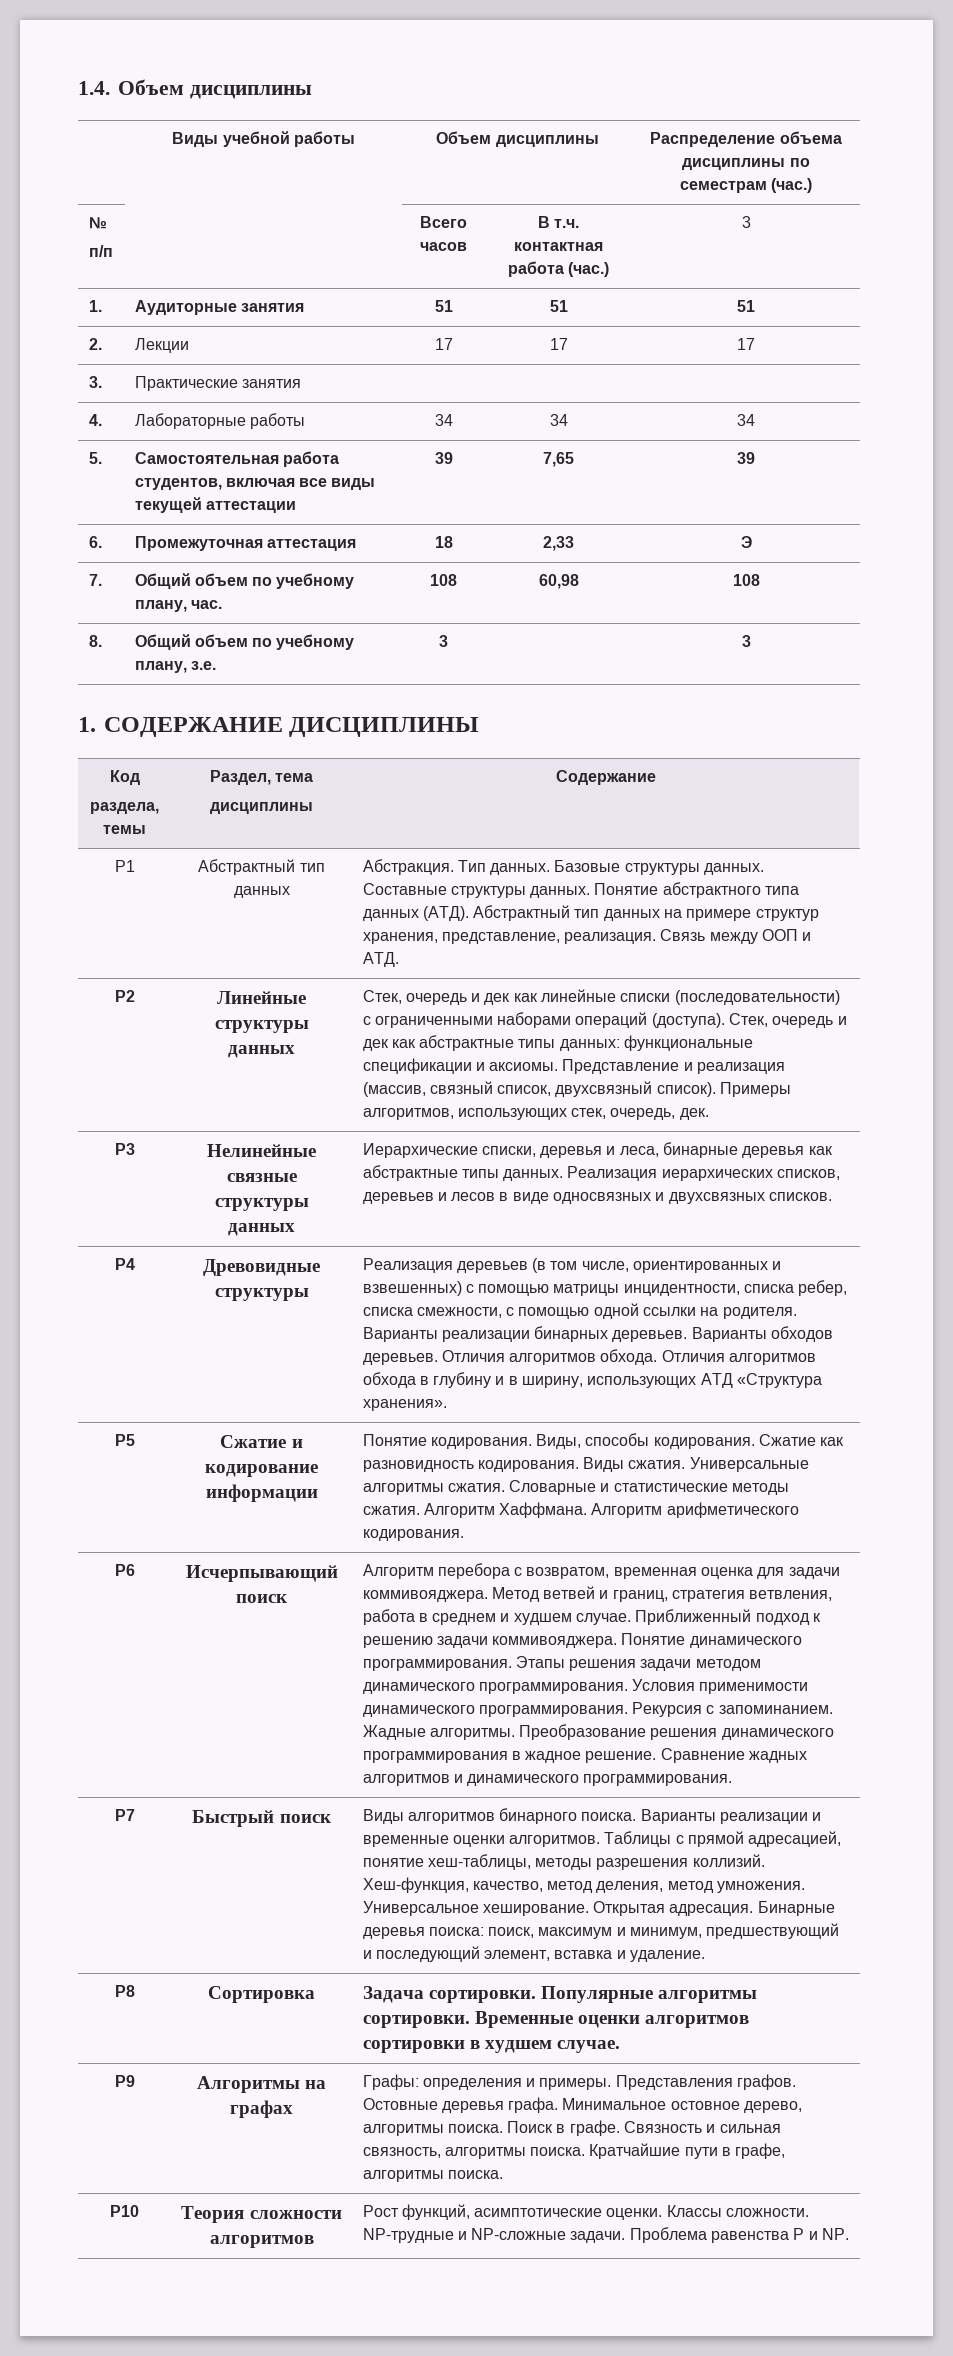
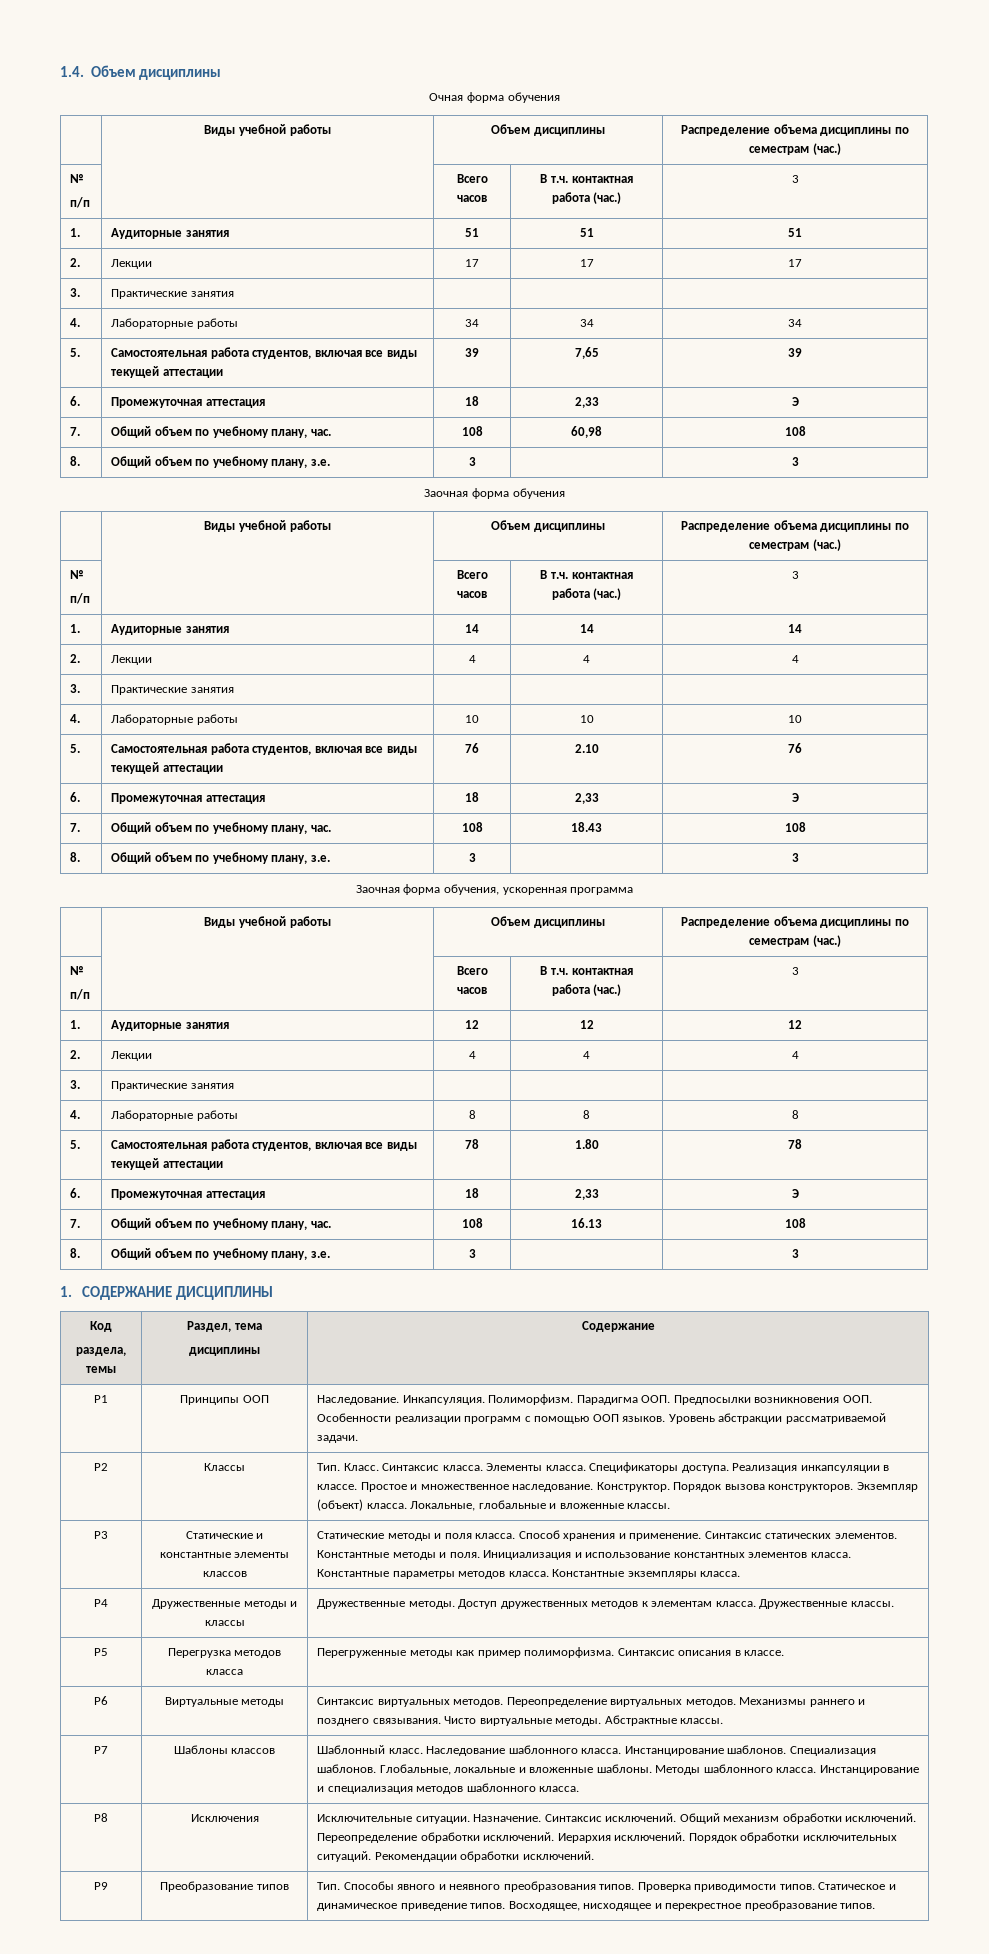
(312, 92) none -> [429,92,560,103] // Очная форма обучения
(751, 641) none -> [424,488,565,499] [204,520,331,532] [491,520,605,532] [681,520,909,532] [749,539,841,551] [70,570,85,579] [70,593,91,604] [456,570,488,579] [457,591,488,598] [540,570,633,579] [551,588,622,600] [791,571,799,579] [70,624,81,633] [111,624,229,635] [465,624,480,633] [579,624,594,633] [788,624,802,633] [70,654,81,663] [111,655,153,665] [468,655,476,663] [583,655,590,663] [791,655,799,663] [70,684,81,693] [111,685,234,695] [70,714,81,723] [111,714,238,725] [465,715,480,723] [579,715,594,723] [788,715,802,723] [70,744,81,753] [111,743,417,755] [111,762,223,774] [465,743,480,753] [574,744,599,753] [788,743,802,753] [70,792,81,802] [111,793,265,804] [465,792,480,802] [574,793,599,804] [791,793,799,802] [70,823,81,832] [111,822,331,834] [461,822,483,832] [571,822,602,832] [784,822,806,832] [70,852,81,862] [111,852,330,864] [468,853,476,862] [791,853,799,862] [355,884,634,895] [204,916,331,928] [491,916,605,928] [681,916,909,928] [749,935,841,947] [70,966,85,975] [70,989,91,1000] [456,966,488,975] [457,987,488,994] [540,966,633,975] [551,984,622,996] [791,967,799,975] [70,1020,81,1029] [111,1020,229,1031] [465,1020,480,1029] [579,1020,594,1029] [788,1020,802,1029] [70,1050,81,1059] [111,1051,153,1061] [468,1051,476,1059] [583,1051,590,1059] [791,1051,799,1059] [70,1080,81,1089] [111,1081,234,1091] [70,1110,81,1119] [111,1110,238,1121] [468,1110,476,1119] [583,1110,590,1119] [791,1110,799,1119] [70,1140,81,1149] [111,1139,417,1151] [111,1158,223,1170] [465,1139,480,1149] [574,1139,599,1149] [788,1139,802,1149] [70,1188,81,1198] [111,1189,265,1200] [465,1188,480,1198] [574,1189,599,1200] [791,1189,799,1198] [70,1219,81,1228] [111,1218,331,1230] [461,1218,483,1228] [571,1218,602,1228] [784,1218,806,1228] [70,1248,81,1258] [111,1248,330,1260] [468,1249,476,1258] [791,1249,799,1258] // Заочная форма обучения // | Виды учебной работы | Объем дисциплины | Распределение объема дисциплины по семестрам (час.) // № // п/п | | Всего часов | В т.ч. контактная работа (час.) | 3 // 1. | Аудиторные занятия | 14 | 14 | 14 // 2. | Лекции | 4 | 4 | 4 // 3. | Практические занятия | | | // 4. | Лабораторные работы | 10 | 10 | 10 // 5. | Самостоятельная работа студентов, включая все виды текущей аттестации | 76 | 2.10 | 76 // 6. | Промежуточная аттестация | 18 | 2,33 | Э // 7. | Общий объем по учебному плану, час. | 108 | 18.43 | 108 // 8. | Общий объем по учебному плану, з.е. | 3 | | 3 // Заочная форма обучения, ускоренная программа // | Виды учебной работы | Объем дисциплины | Распределение объема дисциплины по семестрам (час.) // № // п/п | | Всего часов | В т.ч. контактная работа (час.) | 3 // 1. | Аудиторные занятия | 12 | 12 | 12 // 2. | Лекции | 4 | 4 | 4 // 3. | Практические занятия | | | // 4. | Лабораторные работы | 8 | 8 | 8 // 5. | Самостоятельная работа студентов, включая все виды текущей аттестации | 78 | 1.80 | 78 // 6. | Промежуточная аттестация | 18 | 2,33 | Э // 7. | Общий объем по учебному плану, час. | 108 | 16.13 | 108 // 8. | Общий объем по учебному плану, з.е. | 3 | | 3
[198,859,325,875] [233,886,290,898] [362,859,765,875] [362,882,800,898] [362,905,819,921] [362,929,812,944] [362,952,399,967] [114,990,135,1002] [217,991,306,1004] [214,1020,309,1033] [228,1045,295,1058] [362,989,840,1005] [362,1012,847,1028] [362,1035,754,1051] [362,1058,786,1074] [362,1081,792,1097] [362,1108,709,1120] [114,1143,135,1155] [207,1144,316,1157] [226,1173,297,1182] [214,1198,309,1211] [228,1223,295,1236] [362,1142,833,1158] [362,1165,841,1181] [362,1192,833,1204] [114,1258,135,1270] [203,1259,320,1276] [214,1288,309,1301] [362,1258,782,1273] [362,1280,848,1296] [362,1303,797,1319] [362,1326,834,1342] [362,1349,817,1365] [362,1372,823,1388] [362,1399,447,1411] [114,1434,135,1446] [220,1435,303,1448] [205,1464,318,1477] [205,1484,318,1502] [362,1433,845,1449] [362,1457,809,1472] [362,1480,790,1495] [362,1502,799,1518] [362,1529,464,1541] [114,1564,135,1576] [185,1565,338,1582] [236,1594,287,1603] [362,1563,840,1579] [362,1586,833,1602] [362,1609,822,1625] [362,1633,802,1648] [362,1656,761,1671] [362,1679,809,1694] [362,1702,833,1717] [362,1724,834,1740] [362,1748,808,1763] [362,1774,733,1786] [114,1809,135,1821] [192,1810,331,1827] [362,1808,822,1824] [362,1831,842,1847] [362,1854,765,1870] [362,1877,806,1893] [362,1901,835,1916] [362,1923,840,1939] [362,1946,706,1962] [114,1985,135,1997] [208,1986,315,2003] [362,1986,757,2003] [362,2011,749,2028] [362,2040,620,2053] [114,2075,135,2087] [196,2076,327,2093] [230,2100,293,2118] [362,2074,797,2090] [362,2097,803,2113] [362,2120,781,2136] [362,2143,786,2159] [362,2170,503,2182] [110,2205,139,2217] [181,2206,342,2223] [209,2235,314,2248] [362,2204,810,2220] [362,2227,850,2243] Абстрактный тип данных | Абстракция. Тип данных. Базовые структуры данных. Составные структуры данных. Понятие абстрактного типа данных (АТД). Абстрактный тип данных на примере структур хранения, представление, реализация. Связь между ООП и АТД. // Р2 | Линейные структуры данных | Стек, очередь и дек как линейные списки (последовательности) с ограниченными наборами операций (доступа). Стек, очередь и дек как абстрактные типы данных: функциональные спецификации и аксиомы. Представление и реализация (массив, связный список, двухсвязный список). Примеры алгоритмов, использующих стек, очередь, дек. // Р3 | Нелинейные связные структуры данных | Иерархические списки, деревья и леса, бинарные деревья как абстрактные типы данных. Реализация иерархических списков, деревьев и лесов в виде односвязных и двухсвязных списков. // Р4 | Древовидные структуры | Реализация деревьев (в том числе, ориентированных и взвешенных) с помощью матрицы инцидентности, списка ребер, списка смежности, с помощью одной ссылки на родителя. Варианты реализации бинарных деревьев. Варианты обходов деревьев. Отличия алгоритмов обхода. Отличия алгоритмов обхода в глубину и в ширину, использующих АТД «Структура хранения». // Р5 | Сжатие и кодирование информации | Понятие кодирования. Виды, способы кодирования. Сжатие как разновидность кодирования. Виды сжатия. Универсальные алгоритмы сжатия. Словарные и статистические методы сжатия. Алгоритм Хаффмана. Алгоритм арифметического кодирования. // Р6 | Исчерпывающий поиск | Алгоритм перебора с возвратом, временная оценка для задачи коммивояджера. Метод ветвей и границ, стратегия ветвления, работа в среднем и худшем случае. Приближенный подход к решению задачи коммивояджера. Понятие динамического программирования. Этапы решения задачи методом динамического программирования. Условия применимости динамического программирования. Рекурсия с запоминанием. Жадные алгоритмы. Преобразование решения динамического программирования в жадное решение. Сравнение жадных алгоритмов и динамического программирования. // Р7 | Быстрый поиск | Виды алгоритмов бинарного поиска. Варианты реализации и временные оценки алгоритмов. Таблицы с прямой адресацией, понятие хеш-таблицы, методы разрешения коллизий. Хеш-функция, качество, метод деления, метод умножения. Универсальное хеширование. Открытая адресация. Бинарные деревья поиска: поиск, максимум и минимум, предшествующий и последующий элемент, вставка и удаление. // Р8 | Сортировка | Задача сортировки. Популярные алгоритмы сортировки. Временные оценки алгоритмов сортировки в худшем случае. // Р9 | Алгоритмы на графах | Графы: определения и примеры. Представления графов. Остовные деревья графа. Минимальное остовное дерево, алгоритмы поиска. Поиск в графе. Связность и сильная связность, алгоритмы поиска. Кратчайшие пути в графе, алгоритмы поиска. // Р10 | Теория сложности алгоритмов | Рост функций, асимптотические оценки. Классы сложности. NP-трудные и NP-сложные задачи. Проблема равенства P и NP. -> [180,1395,269,1405] [317,1394,872,1405] [317,1413,886,1424] [317,1435,359,1443] [94,1463,108,1471] [204,1463,245,1471] [317,1462,890,1473] [317,1482,918,1492] [317,1499,671,1511] [94,1531,108,1539] [185,1531,264,1539] [159,1552,290,1558] [202,1571,247,1577] [317,1530,897,1541] [317,1550,851,1560] [317,1569,741,1579] [94,1599,108,1607] [151,1599,298,1609] [204,1620,245,1626] [317,1599,894,1609] [94,1648,108,1656] [167,1648,282,1658] [206,1669,243,1675] [317,1647,785,1658] [94,1696,108,1705] [164,1697,285,1707] [317,1697,866,1707] [317,1715,724,1726] [94,1746,108,1754] [173,1745,276,1754] [317,1745,876,1756] [317,1764,919,1775] [317,1783,580,1794] [94,1813,108,1822] [190,1814,259,1822] [317,1813,917,1824] [317,1832,897,1843] [317,1851,594,1862] [94,1882,108,1890] [160,1881,289,1892] [317,1881,896,1892] [317,1900,876,1911] Принципы ООП | Наследование. Инкапсуляция. Полиморфизм. Парадигма ООП. Предпосылки возникновения ООП. Особенности реализации программ с помощью ООП языков. Уровень абстракции рассматриваемой задачи. // P2 | Классы | Тип. Класс. Синтаксис класса. Элементы класса. Спецификаторы доступа. Реализация инкапсуляции в классе. Простое и множественное наследование. Конструктор. Порядок вызова конструкторов. Экземпляр (объект) класса. Локальные, глобальные и вложенные классы. // P3 | Статические и константные элементы классов | Статические методы и поля класса. Способ хранения и применение. Синтаксис статических элементов. Константные методы и поля. Инициализация и использование константных элементов класса. Константные параметры методов класса. Константные экземпляры класса. // P4 | Дружественные методы и классы | Дружественные методы. Доступ дружественных методов к элементам класса. Дружественные классы. // P5 | Перегрузка методов класса | Перегруженные методы как пример полиморфизма. Синтаксис описания в классе. // P6 | Виртуальные методы | Синтаксис виртуальных методов. Переопределение виртуальных методов. Механизмы раннего и позднего связывания. Чисто виртуальные методы. Абстрактные классы. // P7 | Шаблоны классов | Шаблонный класс. Наследование шаблонного класса. Инстанцирование шаблонов. Специализация шаблонов. Глобальные, локальные и вложенные шаблоны. Методы шаблонного класса. Инстанцирование и специализация методов шаблонного класса. // P8 | Исключения | Исключительные ситуации. Назначение. Синтаксис исключений. Общий механизм обработки исключений. Переопределение обработки исключений. Иерархия исключений. Порядок обработки исключительных ситуаций. Рекомендации обработки исключений. // P9 | Преобразование типов | Тип. Способы явного и неявного преобразования типов. Проверка приводимости типов. Статическое и динамическое приведение типов. Восходящее, нисходящее и перекрестное преобразование типов.

